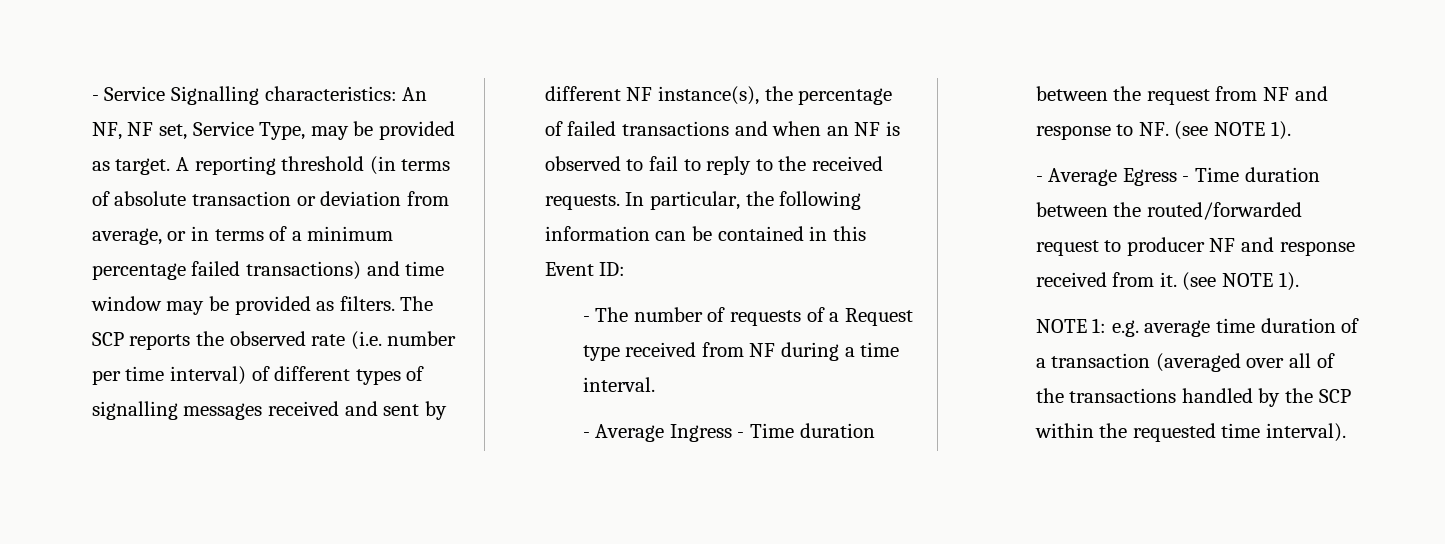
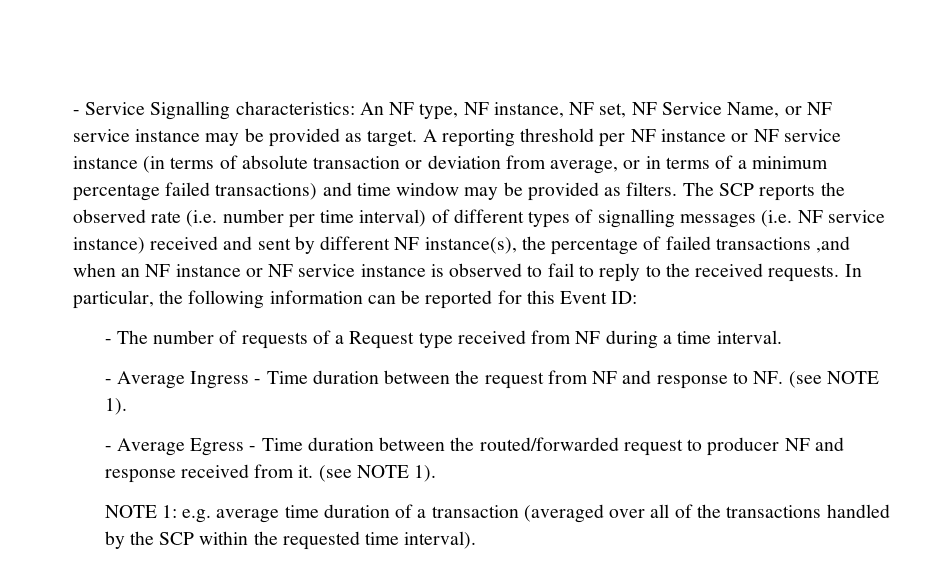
[91,121,306,140] NF, NF set, Service Type, -> [389,102,832,120] [72,129,201,142] NF type, NF instance, NF set, NF Service Name, or NF service instance
(365, 163) none -> [599,129,841,147] [72,156,138,169] per NF instance or NF service instance
(263, 411) none -> [761,210,885,227] [72,237,145,254] (i.e. NF service instance)
[734,121,768,136] and -> [816,236,851,253] ,and
(881, 129) none -> [175,264,426,277] instance or NF service instance
[717,226,828,241] contained in -> [425,290,522,309] reported for

